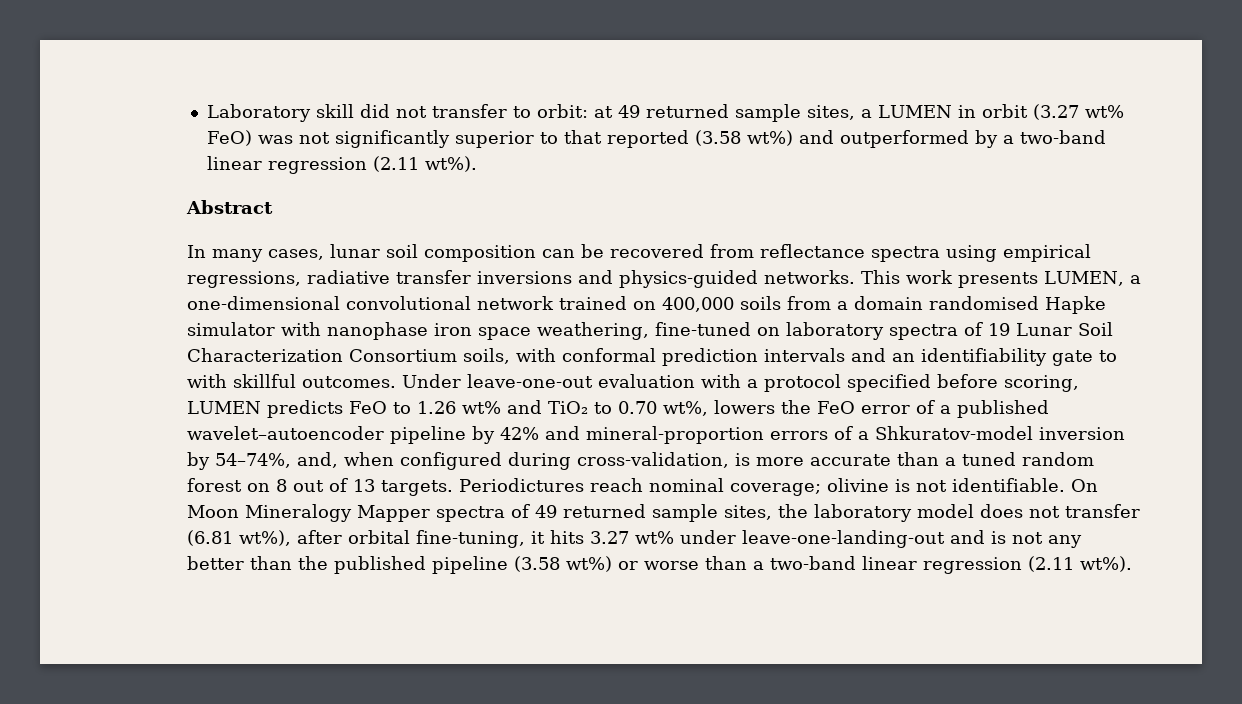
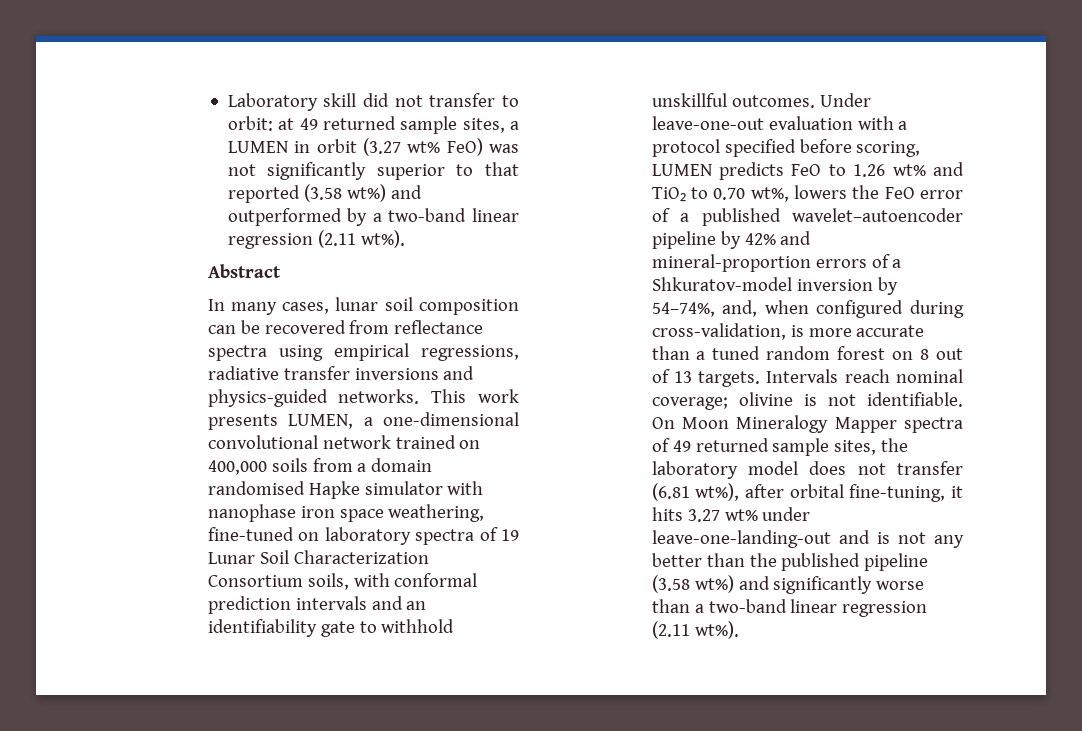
[187,374,297,388] with skillful -> [381,619,455,633] [651,93,727,107] withhold unskillful
[459,478,585,492] Periodictures -> [766,369,839,383] Intervals
[618,561,639,570] or -> [738,576,873,594] and significantly

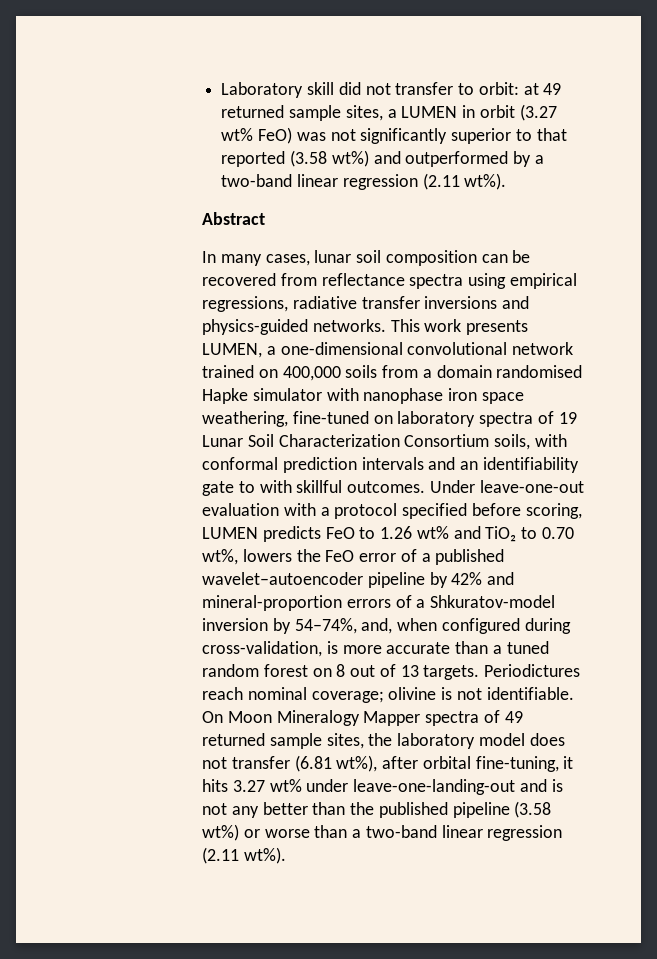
[381,619,455,633] [651,93,727,107] withhold unskillful -> [259,480,343,493] with skillful
[766,369,839,383] Intervals -> [483,664,580,677] Periodictures
[738,576,873,594] and significantly -> [243,829,260,838] or

